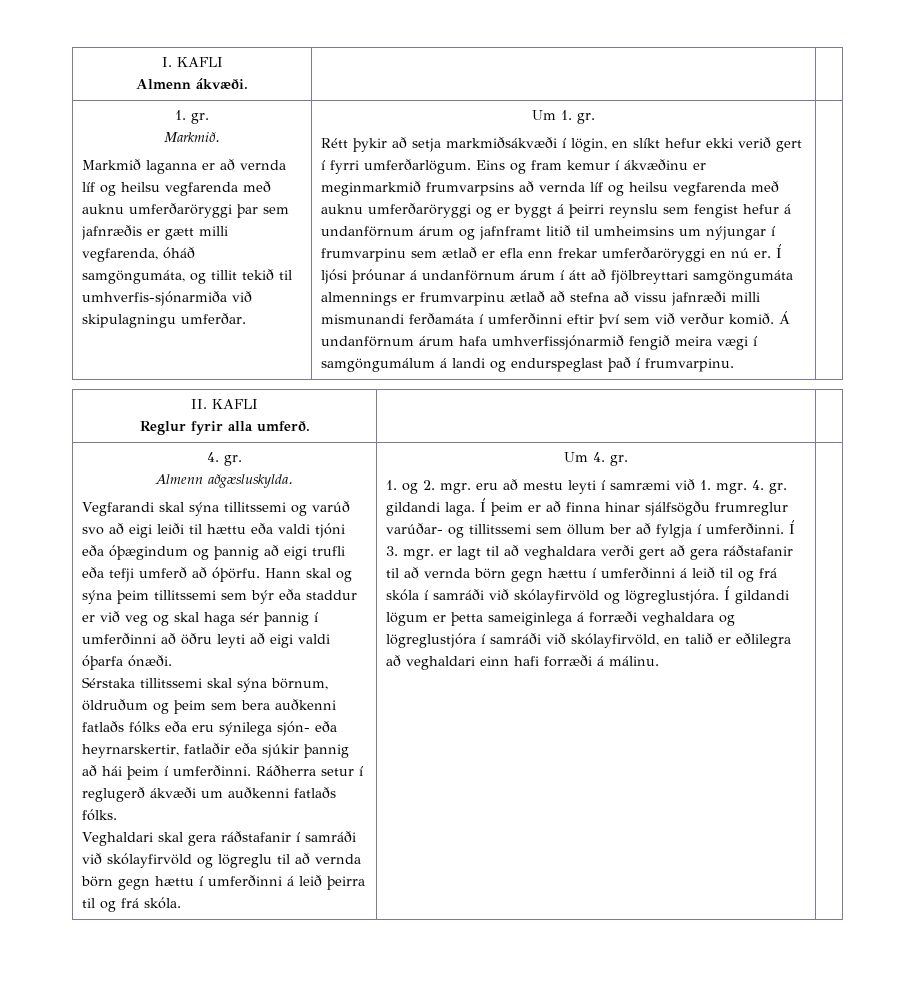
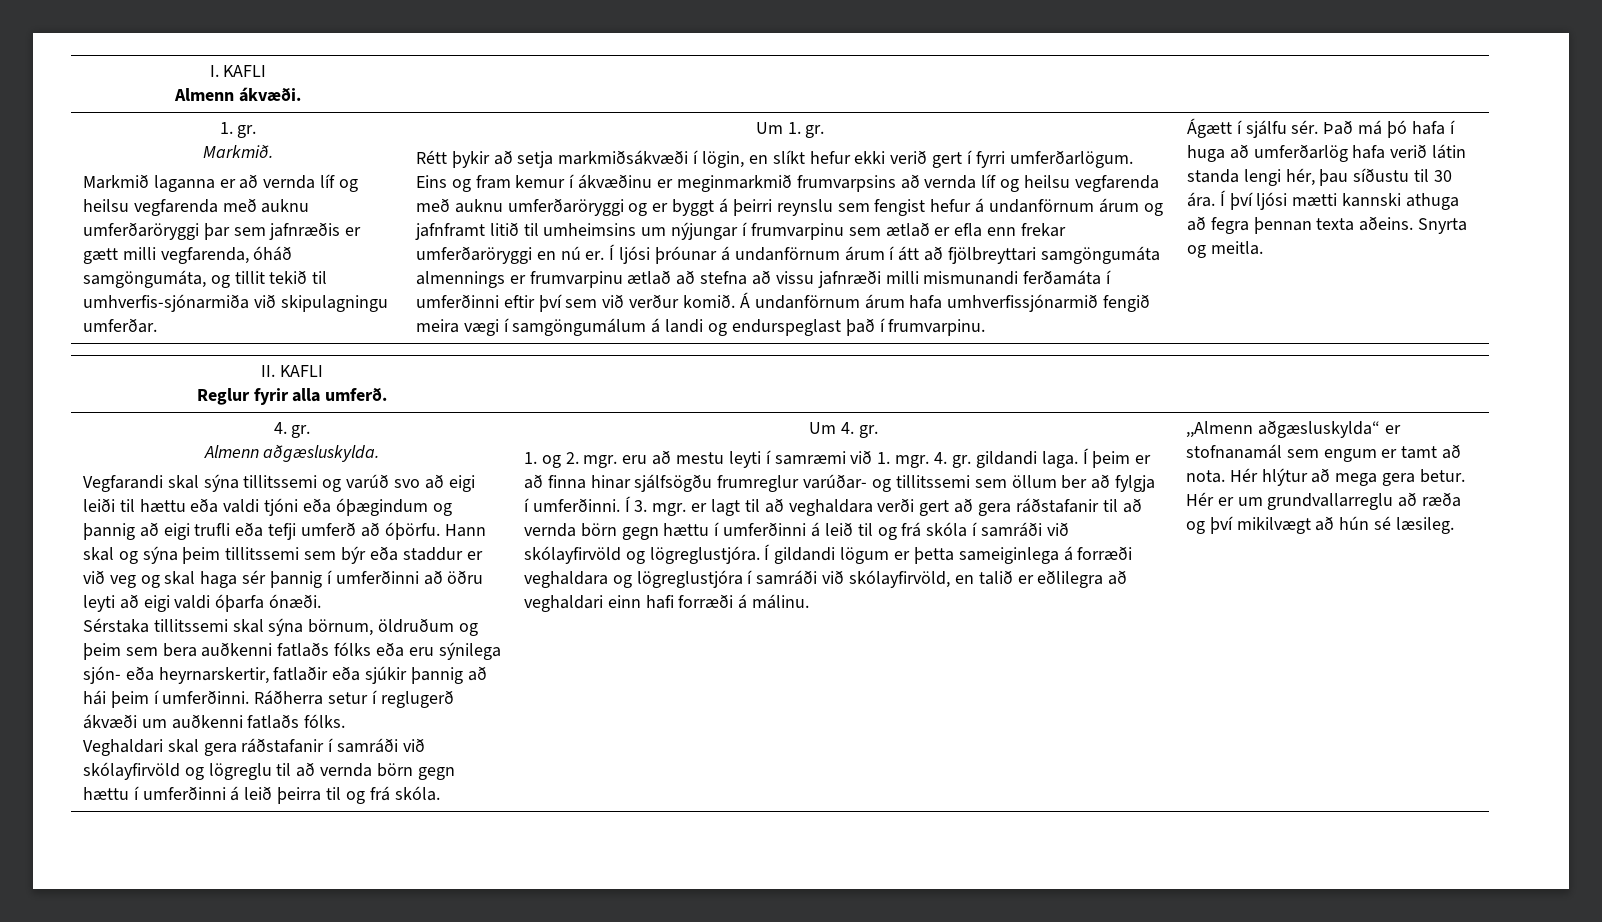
(734, 365) none -> [1186,118,1455,138] [1186,144,1467,162] [1186,168,1453,186] [1186,190,1460,210] [1186,216,1468,234] [1186,241,1263,258] Ágætt í sjálfu sér. Það má þó hafa í huga að umferðarlög hafa verið látin standa lengi hér, þau síðustu til 30 ára. Í því ljósi mætti kannski athuga að fegra þennan texta aðeins. Snyrta og meitla.
(659, 661) none -> [1185,420,1401,438] [1185,444,1462,462] [1185,468,1466,486] [1185,492,1462,510] [1185,516,1455,534] ,,Almenn aðgæsluskylda“ er stofnanamál sem engum er tamt að nota. Hér hlýtur að mega gera betur. Hér er um grundvallarreglu að ræða og því mikilvægt að hún sé læsileg.

